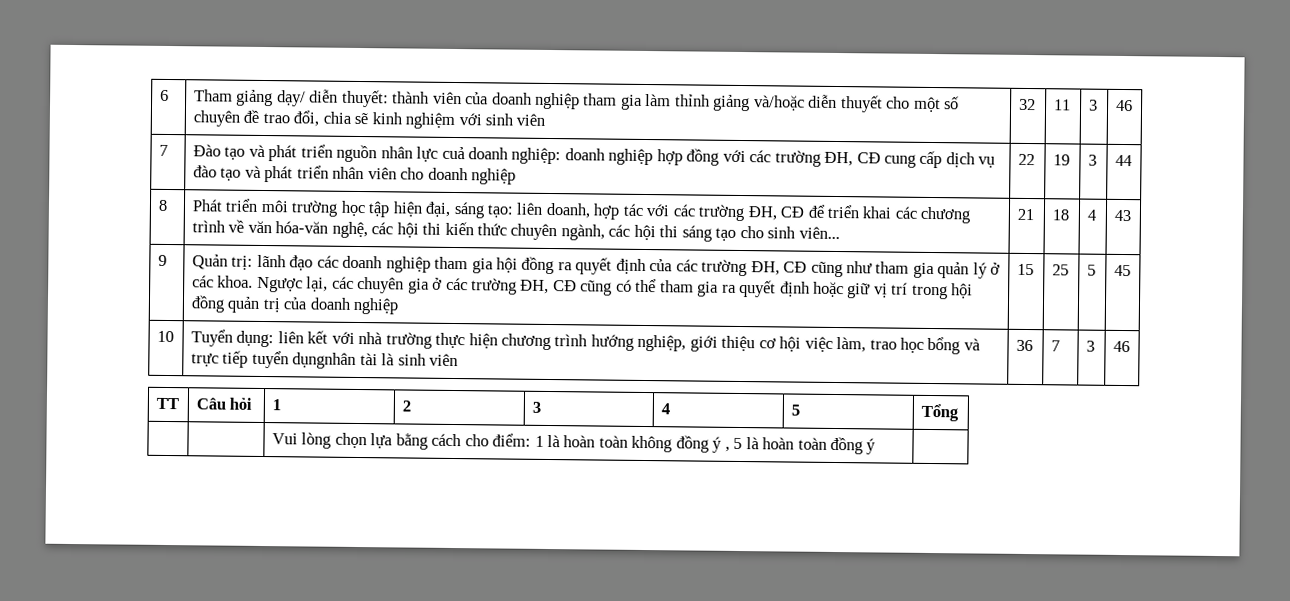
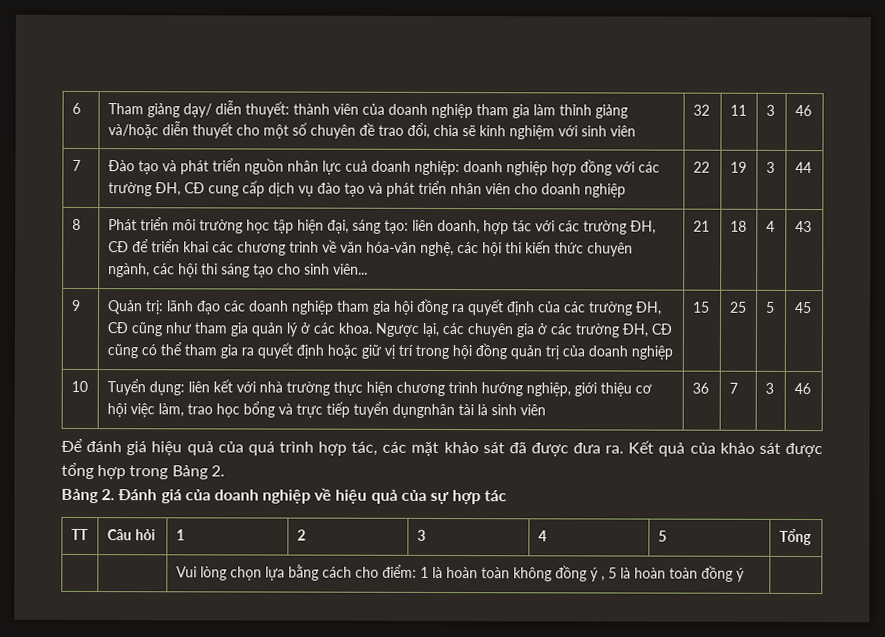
(1130, 346) none -> [61,438,824,458] [61,462,225,480] [61,488,508,505] // Để đánh giá hiệu quả của quá trình hợp tác, các mặt khảo sát đã được đưa ra. Kết quả của khảo sát được tổng hợp trong Bảng 2. // Bảng 2. Đánh giá của doanh nghiệp về hiệu quả của sự hợp tác

